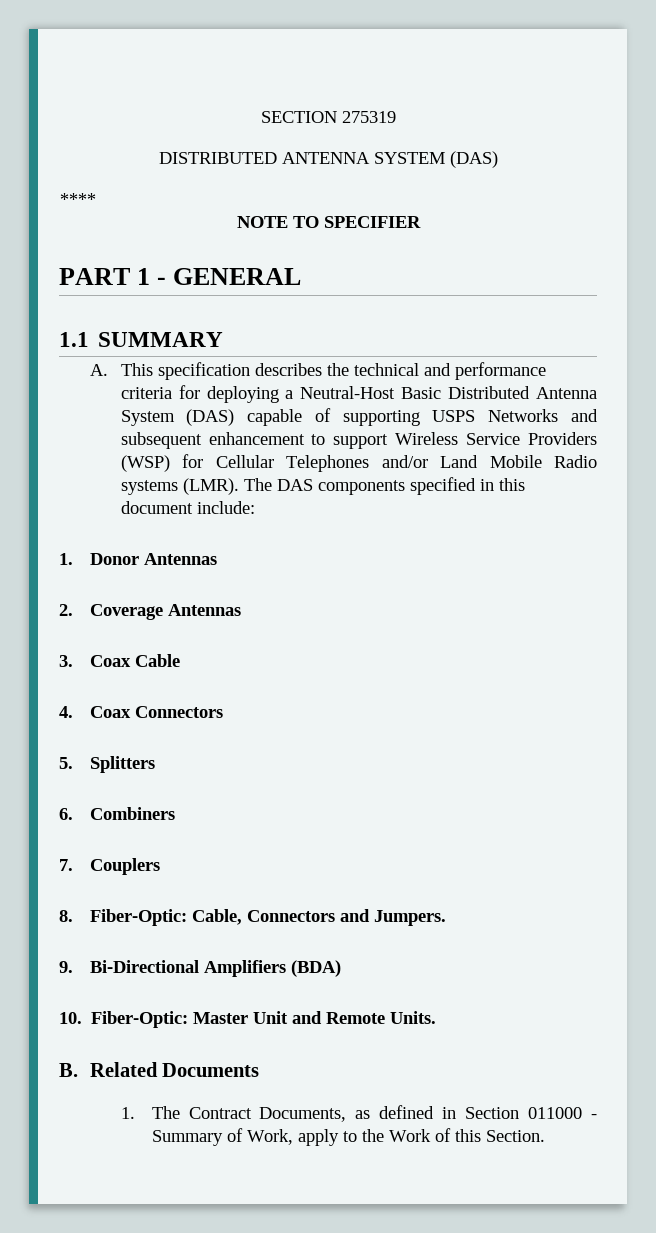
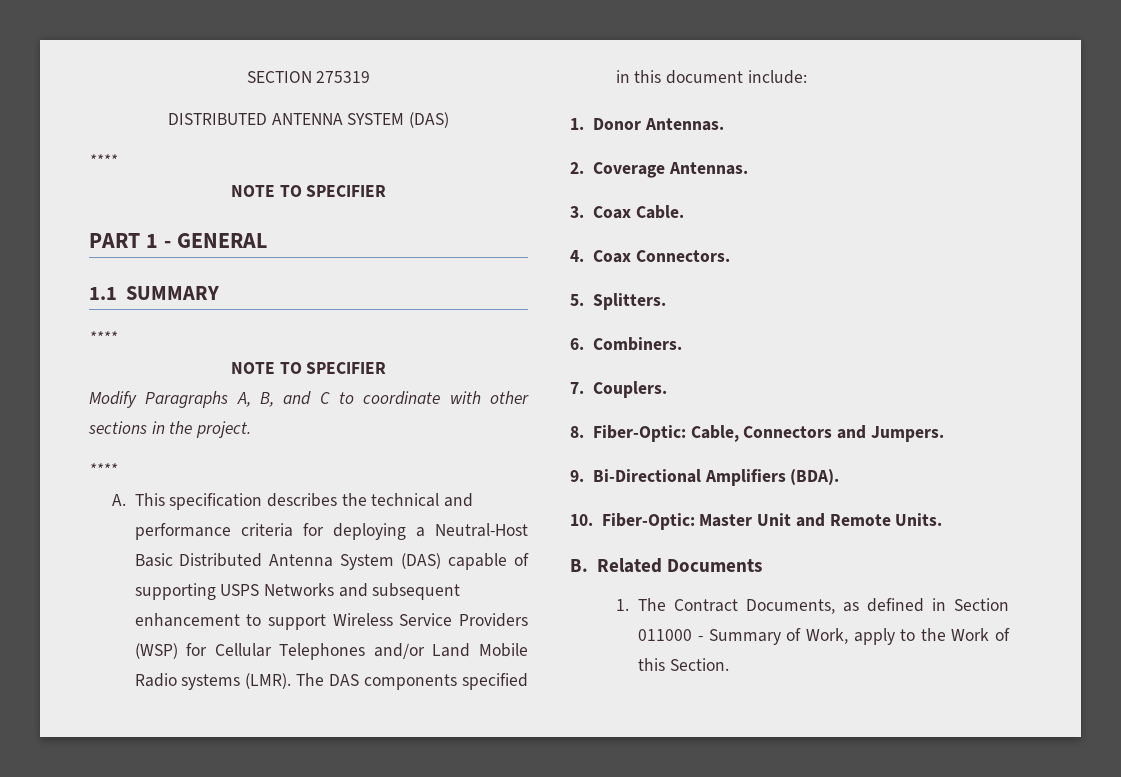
(224, 339) none -> [89,331,118,344] [230,362,387,374] [89,391,529,408] [88,421,252,438] [89,463,118,476] // **** // NOTE TO SPECIFIER // Modify Paragraphs A, B, and C to coordinate with other sections in the project. // ****
[143,553,217,565] Antennas -> [644,118,724,131] Antennas.
[167,604,241,616] Antennas -> [668,162,748,175] Antennas.
[134,654,180,667] Cable -> [635,205,684,219] Cable.
[134,706,223,718] Connectors -> [635,250,730,262] Connectors.
[89,756,155,773] Splitters -> [592,293,666,310] Splitters.
[89,807,175,820] Combiners -> [592,337,682,351] Combiners.
[89,858,160,875] Couplers -> [592,381,667,398] Couplers.
[290,960,341,977] (BDA) -> [790,469,840,485] (BDA).

